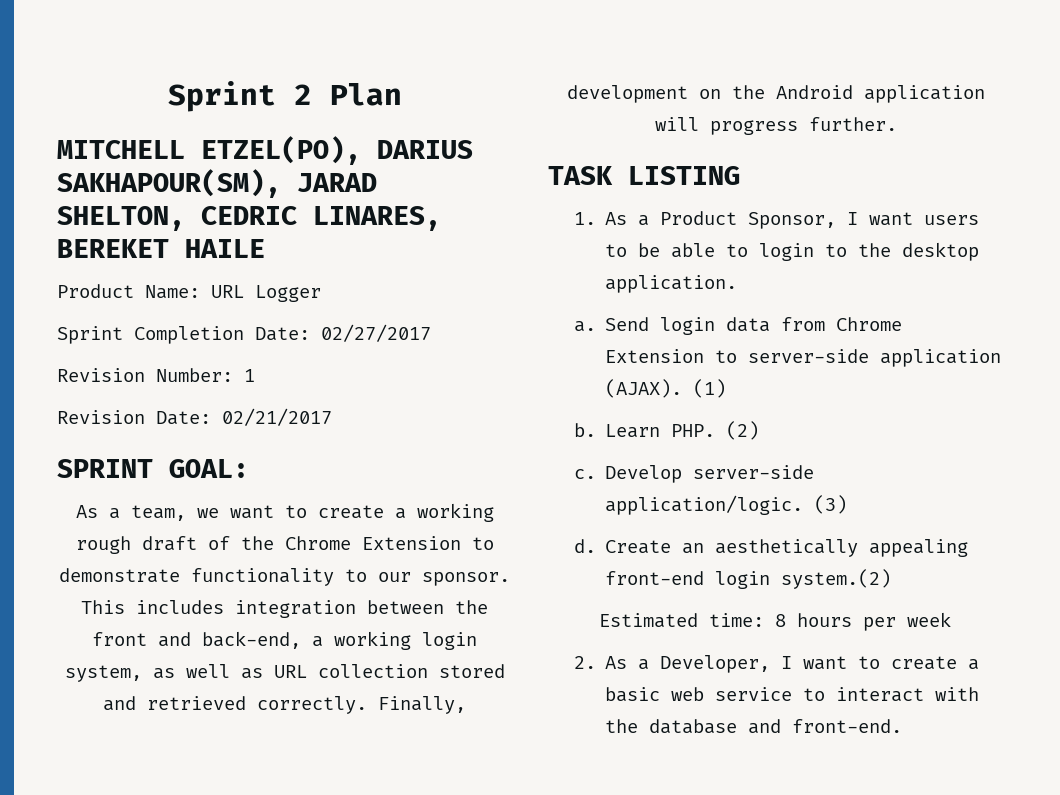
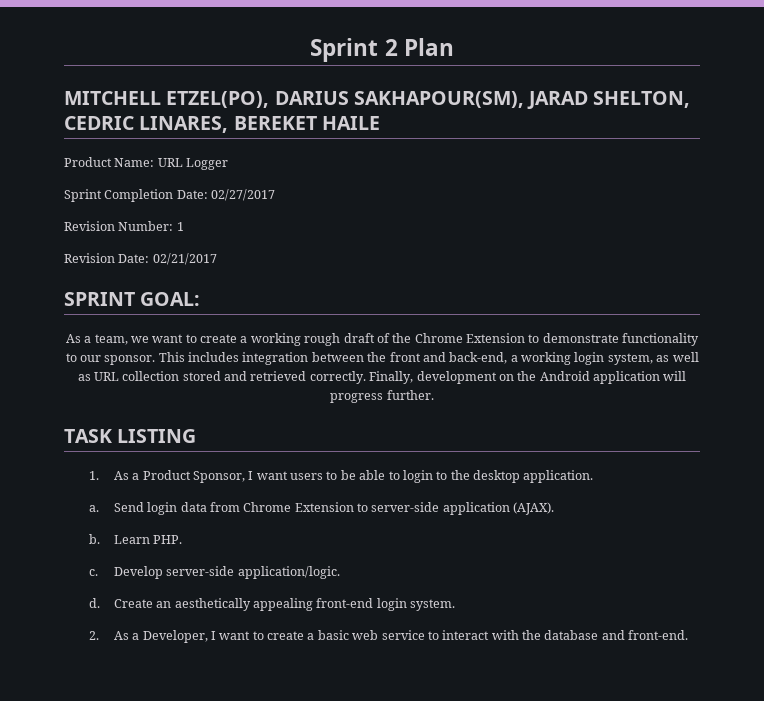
[692,379,726,398] (1) -> (555, 508) none
[725,421,759,440] (2) -> (183, 539) none
[813,495,847,514] (3) -> (340, 572) none
[780,569,891,589] [599,612,952,631] system.(2) // Estimated time: 8 hours per week -> [410,599,456,611] system.

